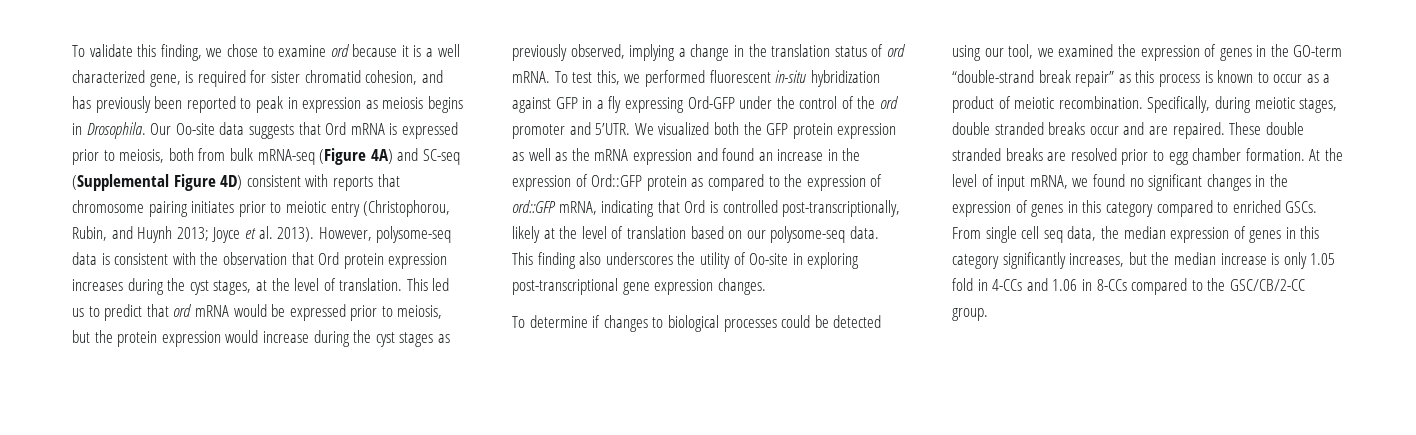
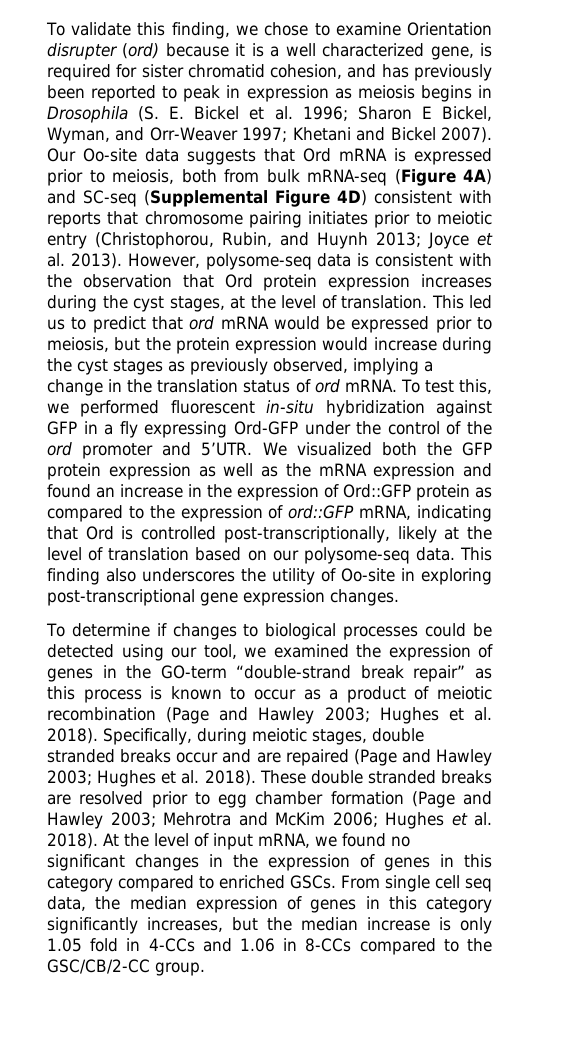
[330,44,349,57] ord -> [407,22,492,36] [47,43,160,60] Orientation disrupter (ord)
[86,122,146,139] Drosophila. -> [47,106,492,123] [47,127,493,144] Drosophila (S. E. Bickel et al. 1996; Sharon E Bickel, Wyman, and Orr-Weaver 1997; Khetani and Bickel 2007).
[1058,96,1143,109] recombination. -> [47,707,493,724] [47,728,98,744] recombination (Page and Hawley 2003; Hughes et al. 2018).
[1172,122,1225,139] repaired. -> [285,749,492,766] [47,770,256,787] repaired (Page and Hawley 2003; Hughes et al. 2018).
[1245,148,1305,161] formation. -> [330,791,492,808] [47,812,492,829] [47,833,98,849] formation (Page and Hawley 2003; Mehrotra and McKim 2006; Hughes et al. 2018).

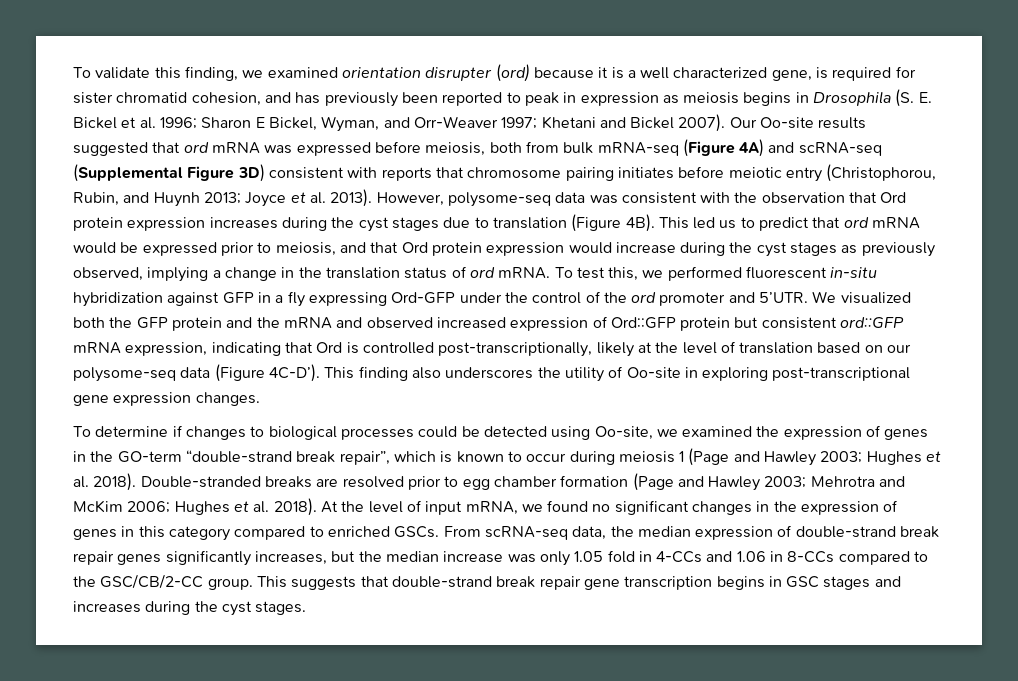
[264,22,492,36] chose to examine Orientation -> [267,67,421,78] examined orientation
[145,148,492,165] [47,169,105,186] data suggests that Ord mRNA is expressed prior to -> [818,117,867,129] [73,141,421,156] results suggested that ord mRNA was expressed before
[83,190,137,207] SC-seq -> [798,142,882,156] scRNA-seq
[337,190,367,206] 4D) -> [237,164,265,182] 3D)
[374,211,431,228] prior to -> [678,166,725,178] before
[357,253,370,267] is -> [589,195,618,204] was
[169,295,427,312] stages, at the level of translation. -> [391,214,655,232] stages due to translation (Figure 4B).
[114,337,171,351] but the -> [339,242,428,253] and that Ord
[108,463,492,480] [47,484,492,501] [47,505,412,522] expression as well as the mRNA expression and found an increase in the expression of Ord::GFP protein as compared to the expression of ord::GFP mRNA, -> [226,316,905,331] [73,342,208,356] and the mRNA and observed increased expression of Ord::GFP protein but consistent ord::GFP mRNA expression,
[415,547,455,561] data. -> [180,364,320,382] data (Figure 4C-D’).
[171,644,237,659] our tool, -> [594,426,653,440] Oo-site,
[413,665,492,682] [47,686,493,703] [47,707,493,724] [47,728,424,745] [47,749,492,766] [47,770,436,787] repair” as this process is known to occur as a product of meiotic recombination (Page and Hawley 2003; Hughes et al. 2018). Specifically, during meiotic stages, double stranded breaks occur and are repaired (Page and Hawley 2003; Hughes et al. 2018). These double stranded -> [339,448,942,466] [73,473,261,491] repair”, which is known to occur during meiosis 1 (Page and Hawley 2003; Hughes et al. 2018). Double-stranded
[384,875,492,892] single cell seq -> [484,526,568,540] scRNA-seq
[310,896,492,913] genes in this category -> [795,526,940,538] [73,551,162,565] double-strand break repair genes
[439,917,451,931] is -> [507,554,536,563] was
(205, 969) none -> [256,576,901,590] [73,601,307,616] This suggests that double-strand break repair gene transcription begins in GSC stages and increases during the cyst stages.

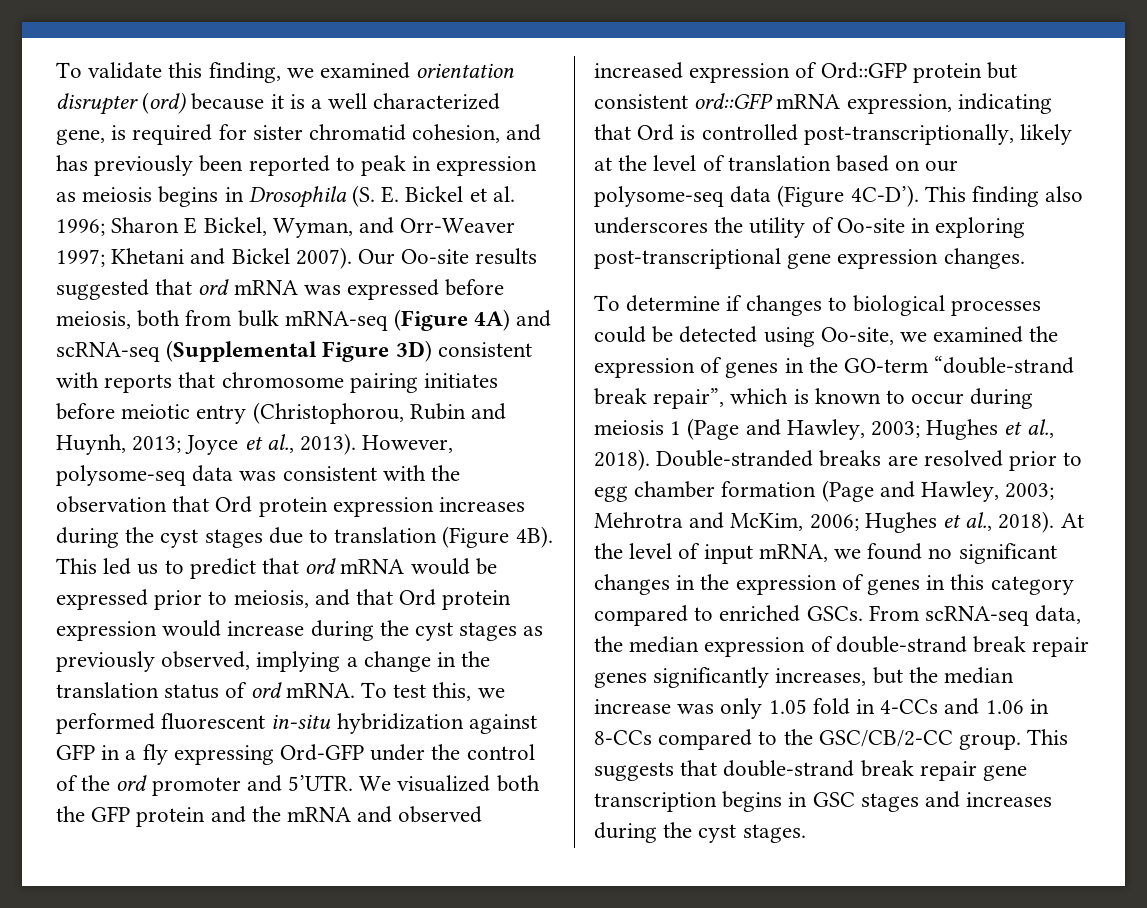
[73,192,200,207] Rubin, and Huynh -> [409,403,507,420] [56,434,126,455] Rubin and Huynh,
[309,192,326,204] al. -> [266,434,294,453] al.,
[764,451,817,466] Hawley -> [786,419,865,440] Hawley,
[73,476,89,488] al. -> [1026,419,1054,438] al.,
[708,476,761,491] Hawley -> [921,481,1000,502] Hawley,
[73,500,123,513] McKim -> [730,513,804,531] McKim,
[253,501,270,513] al. -> [965,512,993,531] al.,

